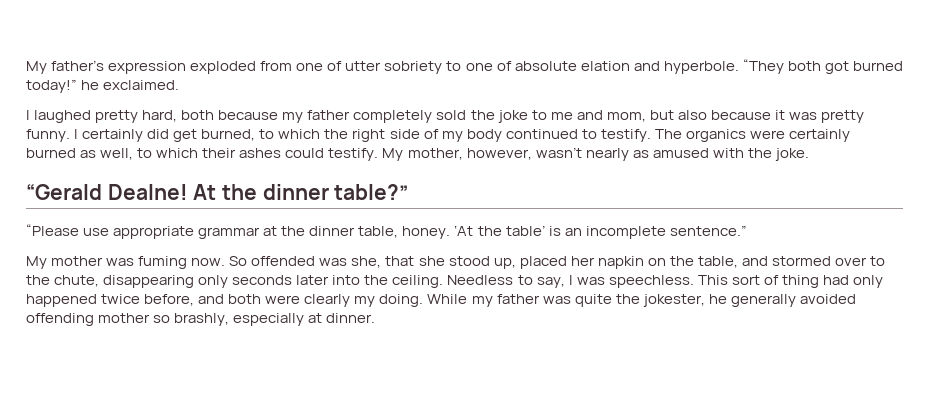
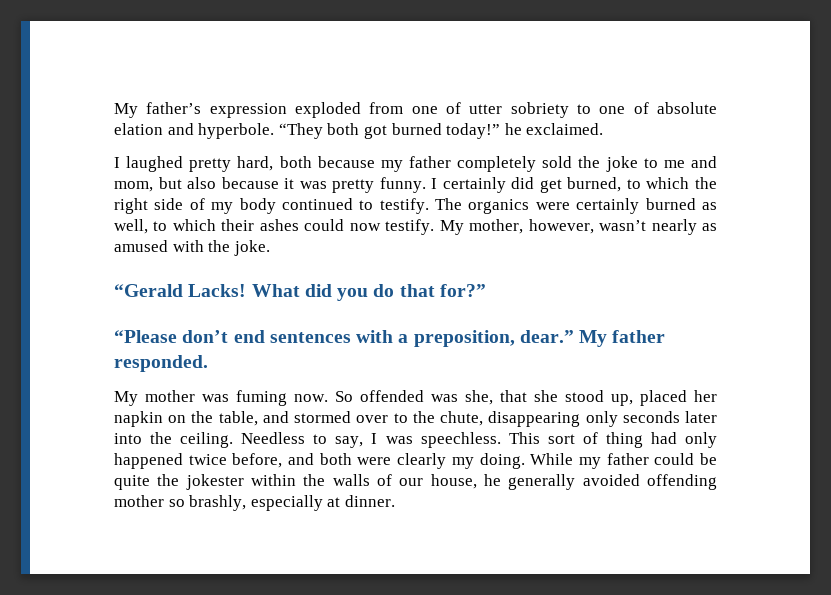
(325, 153) none -> [349,223,381,231] now
[107,184,409,200] [26,224,747,239] Dealne! At the dinner table?” // “Please use appropriate grammar at the dinner table, honey. ‘At the table’ is an incomplete sentence.” -> [188,284,486,301] [114,330,666,347] [114,355,208,372] Lacks! What did you do that for?” // “Please don’t end sentences with a preposition, dear.” My father responded.
[542,294,705,307] was quite the jokester, -> [654,453,717,465] [114,474,477,490] could be quite the jokester within the walls of our house,

